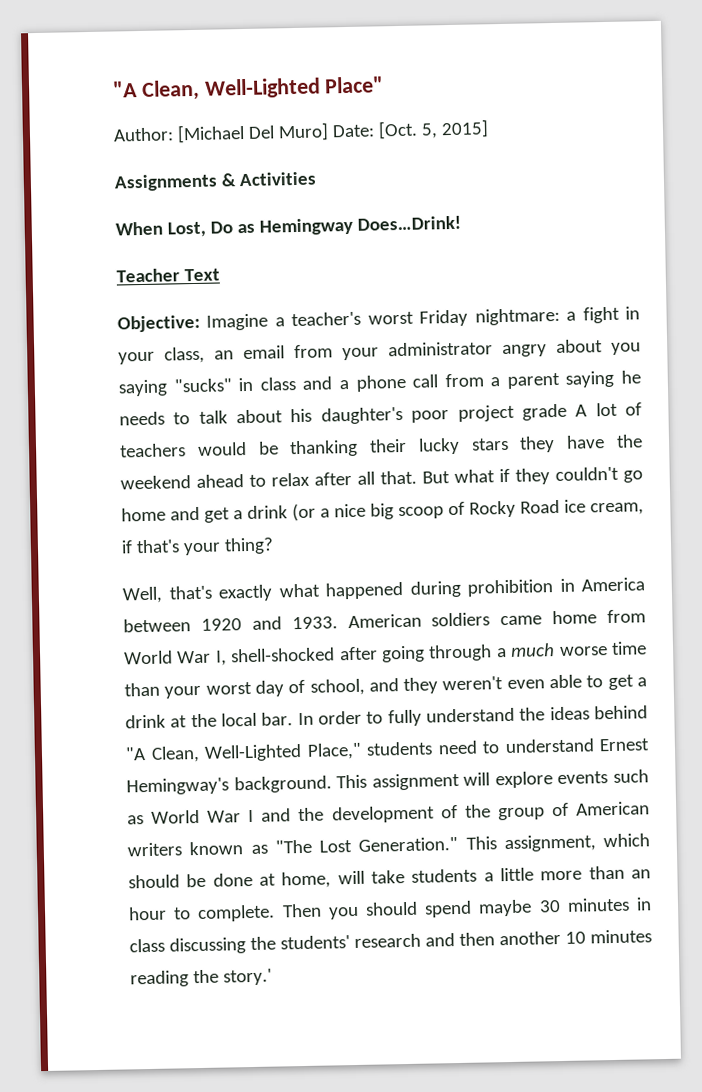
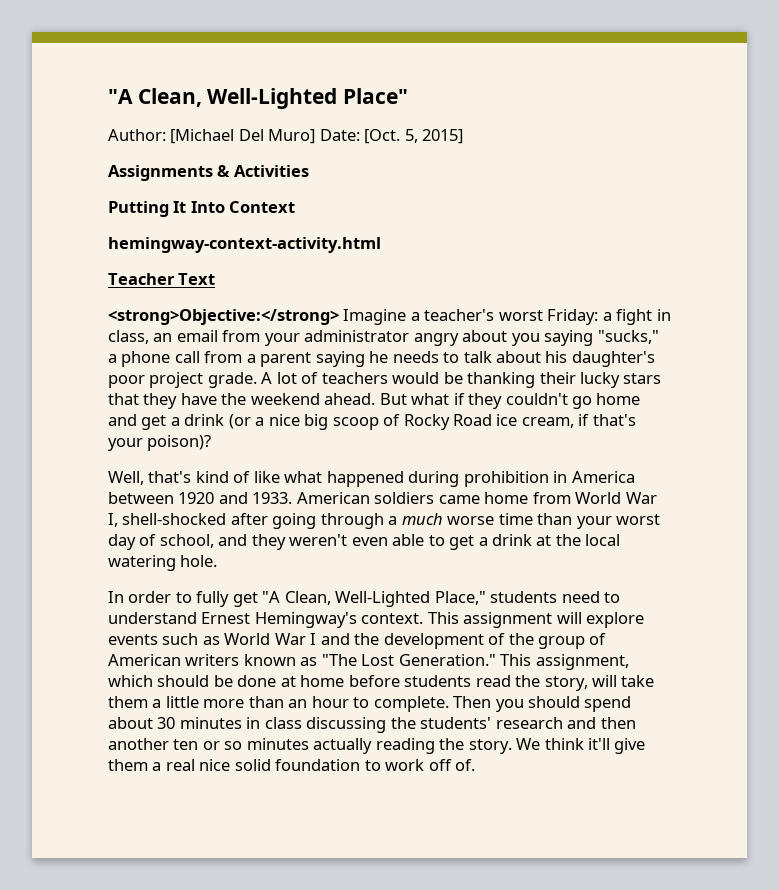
[115,215,461,238] When Lost, Do as Hemingway Does…Drink! -> [108,201,296,217] [108,237,381,253] Putting It Into Context // hemingway-context-activity.html
[117,314,200,333] Objective: -> [108,309,339,325] <strong>Objective:</strong>
[419,307,560,327] Friday nightmare: -> [547,309,599,325] Friday:
[118,351,155,365] your -> (671, 315) none
[173,376,333,393] "sucks" in class and -> [597,330,659,344] "sucks,"
[521,403,567,421] grade -> [207,372,257,388] grade.
(509, 444) none -> [108,393,139,405] that
[196,470,417,488] ahead to relax after all that. -> [324,393,376,405] ahead.
[223,537,274,555] thing? -> [147,435,212,451] poison)?
[218,584,273,602] exactly -> [195,471,280,483] kind of like
[261,712,294,726] bar. -> [108,555,218,571] watering hole. //
[426,705,648,723] understand the ideas behind -> [232,592,258,607] get
[233,775,332,794] background. -> [361,613,424,624] context.
[281,871,332,889] home, -> [300,675,588,691] home before students read the story,
[411,868,478,883] students -> [108,696,148,708] them
[478,899,533,917] maybe -> [108,717,153,729] about
[565,929,652,944] [130,968,272,988] 10 minutes reading the story.' -> [173,738,646,754] [108,759,476,771] ten or so minutes actually reading the story. We think it'll give them a real nice solid foundation to work off of.

